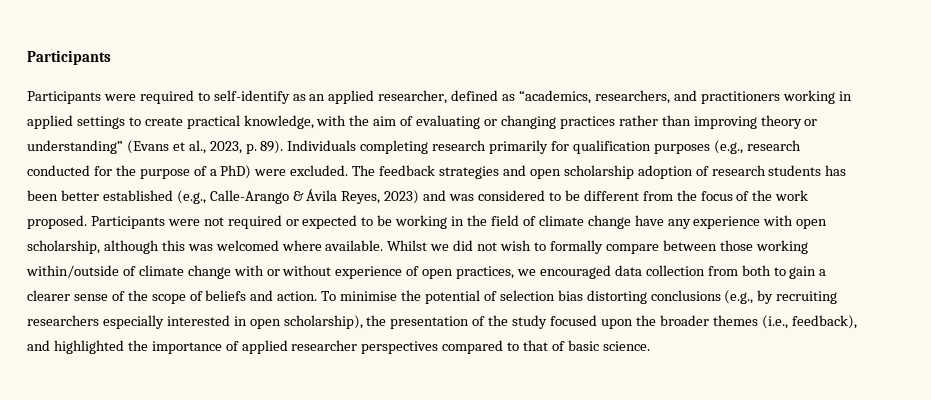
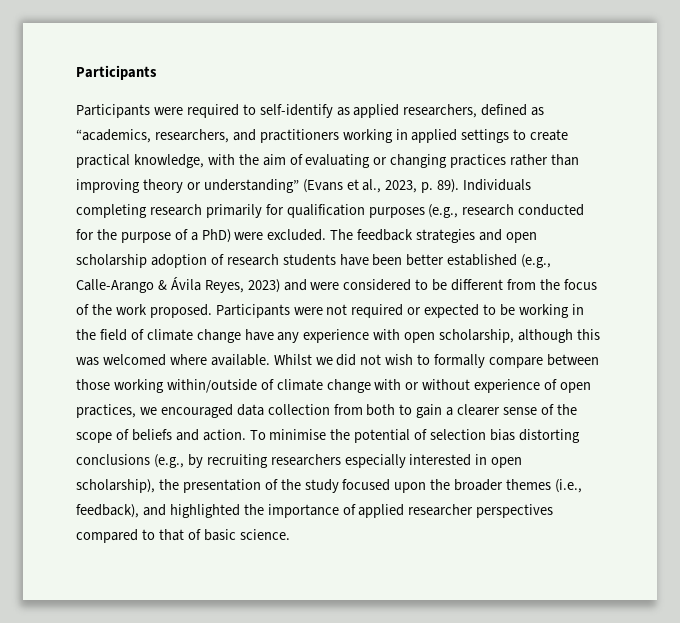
[309,90,448,104] an applied researcher, -> [353,104,478,118] applied researchers,
[825,165,847,176] has -> [339,254,369,266] have
[449,194,475,201] was -> [310,282,340,290] were

